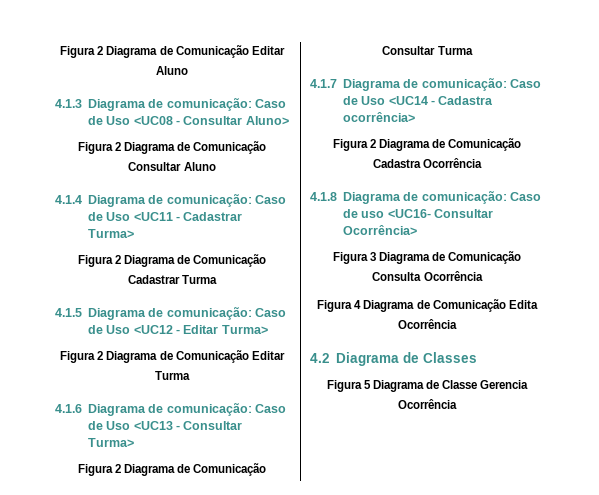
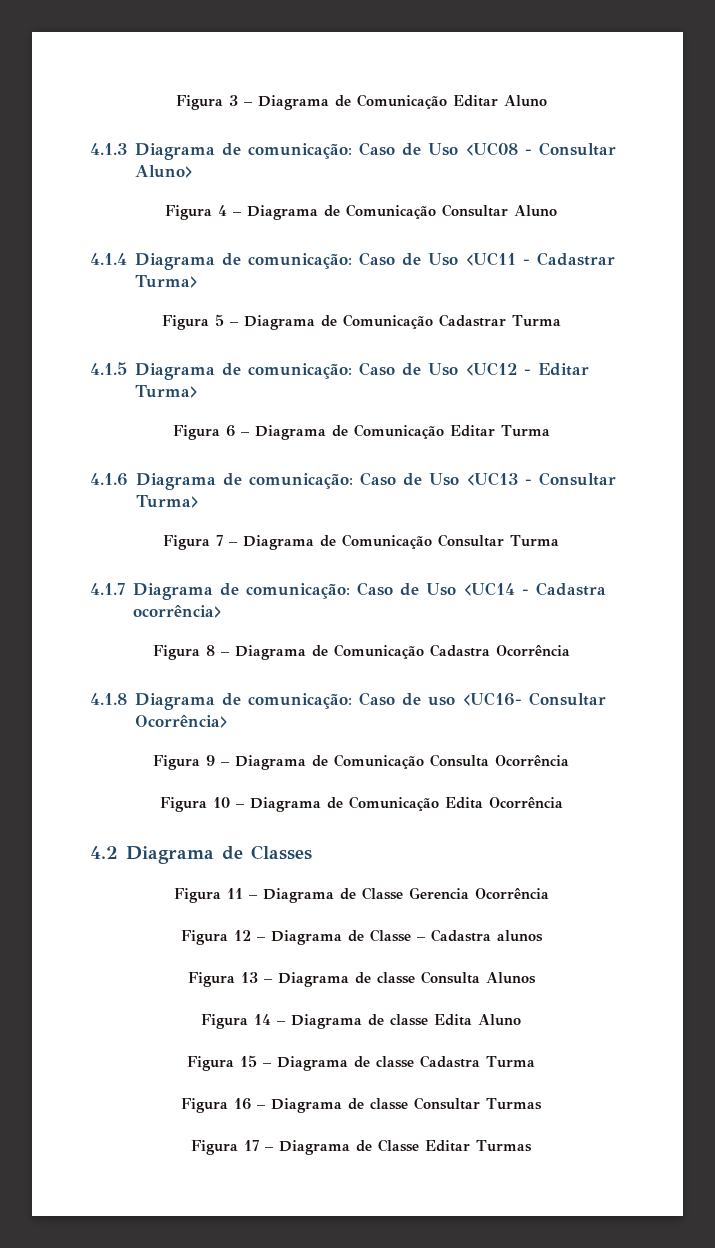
[60,46,104,58] Figura 2 -> [175,95,253,110] Figura 3 –
[114,142,121,151] 2 -> [218,205,242,216] 4 –
[114,255,121,264] 2 -> [214,314,239,326] 5 –
[97,351,104,360] 2 -> [225,425,250,437] 6 –
[114,464,121,473] 2 -> [216,535,239,546] 7 –
[369,139,376,148] 2 -> [205,645,230,656] 8 –
[369,252,376,261] 3 -> [206,755,230,766] 9 –
[354,300,362,309] 4 -> [212,797,245,808] 10 –
[363,380,371,389] 5 -> [226,888,258,899] 11 –
(457, 404) none -> [180,929,543,945] [187,971,536,987] [201,1014,521,1029] [187,1055,536,1071] [181,1097,543,1113] [191,1139,533,1155] // Figura 12 – Diagrama de Classe – Cadastra alunos // Figura 13 – Diagrama de classe Consulta Alunos // Figura 14 – Diagrama de classe Edita Aluno // Figura 15 – Diagrama de classe Cadastra Turma // Figura 16 – Diagrama de classe Consultar Turmas // Figura 17 – Diagrama de Classe Editar Turmas

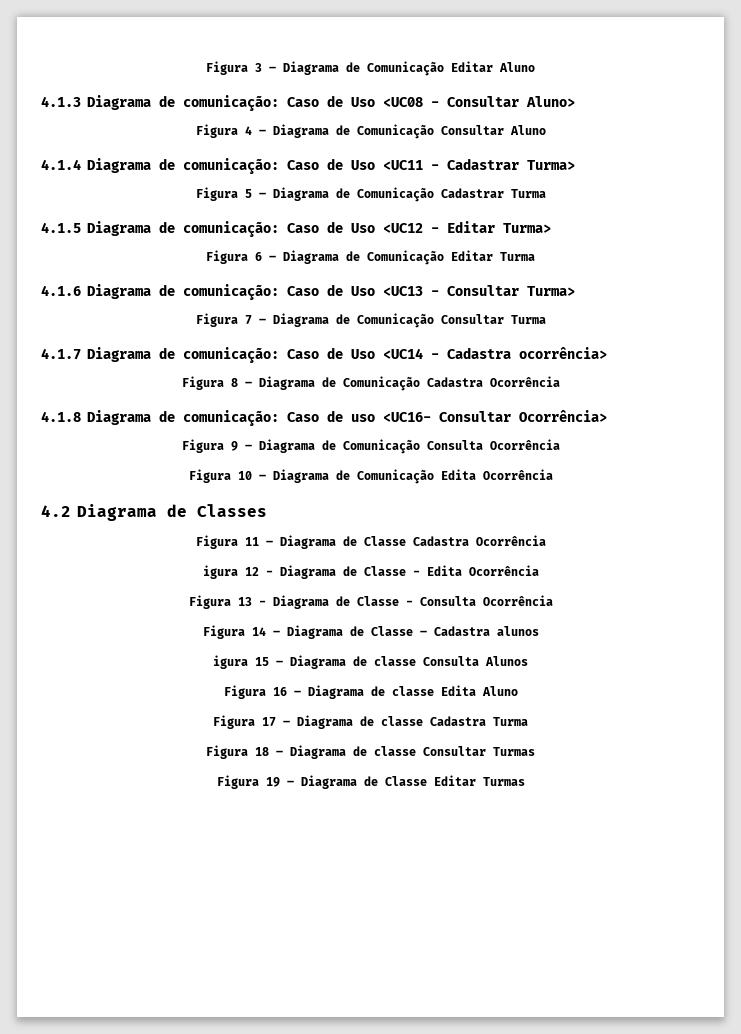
[408,887,549,899] [180,930,251,945] Gerencia Ocorrência // Figura 12 -> [412,535,546,546] [202,565,539,579] [188,595,553,609] [202,625,266,639] Cadastra Ocorrência // igura 12 - Diagrama de Classe - Edita Ocorrência // Figura 13 - Diagrama de Classe - Consulta Ocorrência // Figura 14
[187,972,258,987] Figura 13 -> [213,655,269,669] igura 15
[254,1014,271,1025] 14 -> [272,687,287,696] 16
[240,1055,258,1067] 15 -> [262,717,276,726] 17
[234,1098,252,1110] 16 -> [255,747,269,756] 18
[244,1140,260,1151] 17 -> [265,777,280,787] 19

